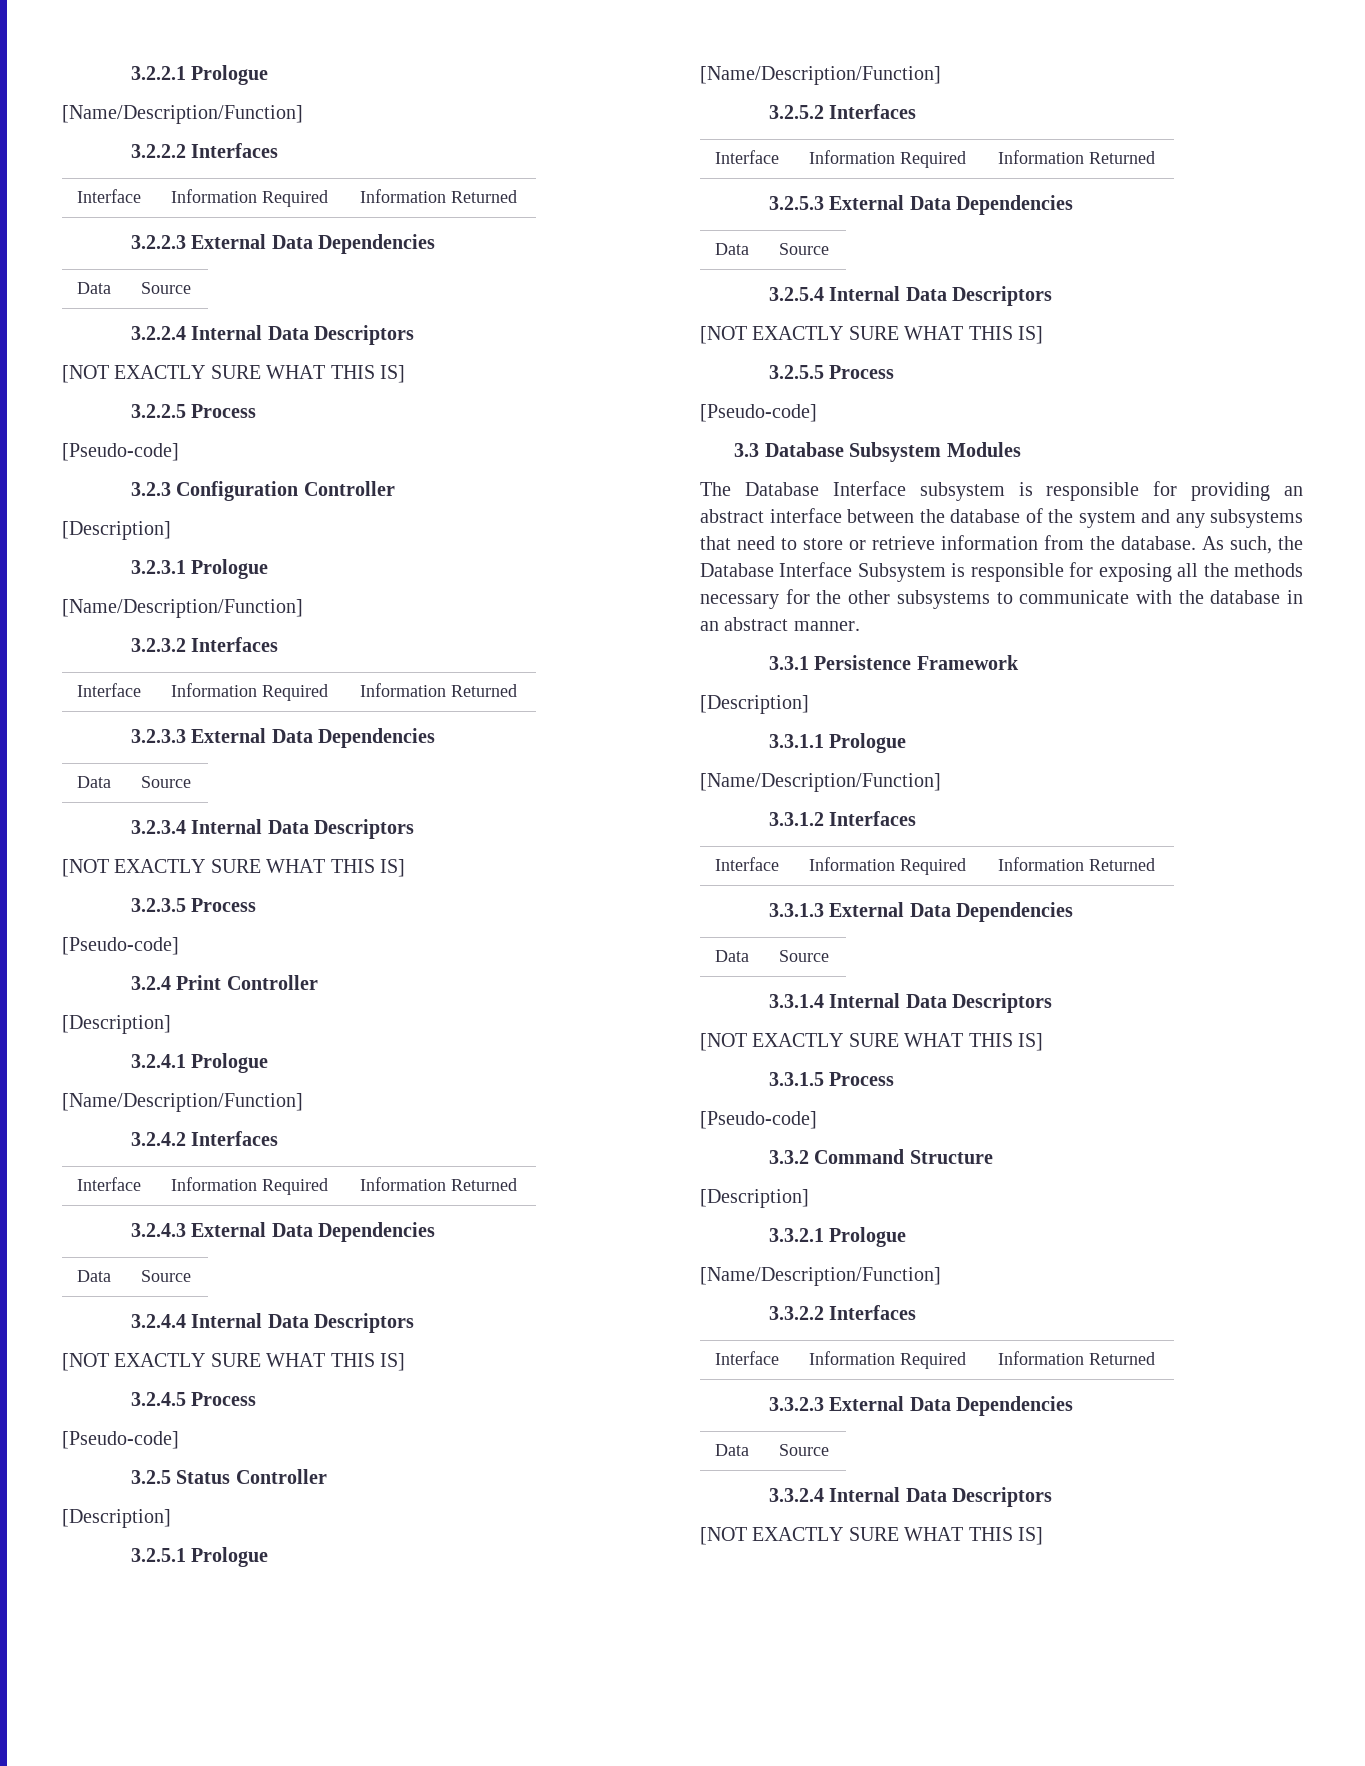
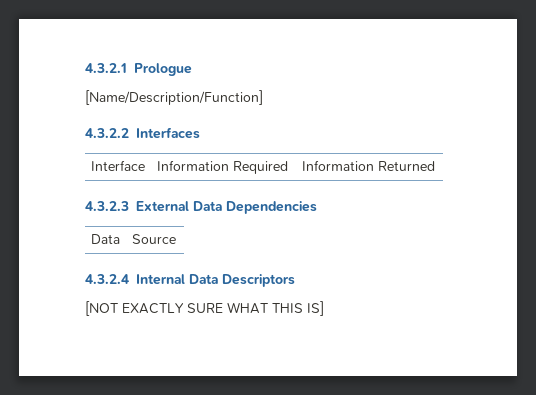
[130,65,269,85] [62,105,303,124] [130,143,279,158] [76,189,141,203] [170,189,328,207] [359,189,517,203] [130,234,435,254] [76,282,111,294] [140,282,191,294] [130,325,414,345] [62,365,405,383] [130,404,257,418] [62,443,179,461] [130,481,395,501] [62,521,171,540] [130,559,269,579] [62,599,303,618] [130,637,279,652] [76,683,141,697] [170,683,328,701] [359,683,517,697] [130,728,435,748] [76,776,111,788] [140,776,191,788] [130,819,414,839] [62,859,405,877] [130,898,257,912] [62,937,179,955] [130,975,318,990] [62,1015,171,1034] [130,1053,269,1073] [62,1093,303,1112] [130,1131,279,1146] [76,1177,141,1191] [170,1177,328,1195] [359,1177,517,1191] [130,1222,435,1242] [76,1270,111,1282] [140,1270,191,1282] [130,1313,414,1333] [62,1353,405,1371] [130,1392,257,1406] [62,1431,179,1449] [130,1469,327,1484] [62,1509,171,1528] [130,1547,269,1567] [700,66,941,85] [768,104,917,119] [714,150,779,164] [808,150,966,168] [997,150,1155,164] [768,195,1073,215] [714,243,749,255] [778,243,829,255] [768,286,1052,306] [700,326,1043,344] [768,365,895,379] [700,404,817,422] [734,442,1021,462] [700,481,1303,501] [700,508,1303,528] [700,535,1303,554] [700,562,1303,582] [700,589,1303,609] [700,617,860,631] [768,655,1019,670] [700,695,809,714] [768,733,907,753] [700,773,941,792] [768,811,917,826] [714,857,779,871] [808,857,966,875] [997,857,1155,871] [768,902,1073,922] [714,950,749,962] [778,950,829,962] [768,993,1052,1013] [700,1033,1043,1051] [768,1072,895,1086] [700,1111,817,1129] [768,1149,993,1164] [700,1189,809,1208] [768,1227,907,1247] [700,1267,941,1286] [768,1305,917,1320] [714,1351,779,1365] [808,1351,966,1369] [997,1351,1155,1365] [768,1396,1073,1416] [714,1444,749,1456] [778,1444,829,1456] [768,1487,1052,1507] [700,1527,1043,1545] 3.2.2.1 Prologue // [Name/Description/Function] // 3.2.2.2 Interfaces // Interface | Information Required | Information Returned // 3.2.2.3 External Data Dependencies // Data | Source // 3.2.2.4 Internal Data Descriptors // [NOT EXACTLY SURE WHAT THIS IS] // 3.2.2.5 Process // [Pseudo-code] // 3.2.3 Configuration Controller // [Description] // 3.2.3.1 Prologue // [Name/Description/Function] // 3.2.3.2 Interfaces // Interface | Information Required | Information Returned // 3.2.3.3 External Data Dependencies // Data | Source // 3.2.3.4 Internal Data Descriptors // [NOT EXACTLY SURE WHAT THIS IS] // 3.2.3.5 Process // [Pseudo-code] // 3.2.4 Print Controller // [Description] // 3.2.4.1 Prologue // [Name/Description/Function] // 3.2.4.2 Interfaces // Interface | Information Required | Information Returned // 3.2.4.3 External Data Dependencies // Data | Source // 3.2.4.4 Internal Data Descriptors // [NOT EXACTLY SURE WHAT THIS IS] // 3.2.4.5 Process // [Pseudo-code] // 3.2.5 Status Controller // [Description] // 3.2.5.1 Prologue // [Name/Description/Function] // 3.2.5.2 Interfaces // Interface | Information Required | Information Returned // 3.2.5.3 External Data Dependencies // Data | Source // 3.2.5.4 Internal Data Descriptors // [NOT EXACTLY SURE WHAT THIS IS] // 3.2.5.5 Process // [Pseudo-code] // 3.3 Database Subsystem Modules // The Database Interface subsystem is responsible for providing an abstract interface between the database of the system and any subsystems that need to store or retrieve information from the database. As such, the Database Interface Subsystem is responsible for exposing all the methods necessary for the other subsystems to communicate with the database in an abstract manner. // 3.3.1 Persistence Framework // [Description] // 3.3.1.1 Prologue // [Name/Description/Function] // 3.3.1.2 Interfaces // Interface | Information Required | Information Returned // 3.3.1.3 External Data Dependencies // Data | Source // 3.3.1.4 Internal Data Descriptors // [NOT EXACTLY SURE WHAT THIS IS] // 3.3.1.5 Process // [Pseudo-code] // 3.3.2 Command Structure // [Description] // 3.3.2.1 Prologue // [Name/Description/Function] // 3.3.2.2 Interfaces // Interface | Information Required | Information Returned // 3.3.2.3 External Data Dependencies // Data | Source // 3.3.2.4 Internal Data Descriptors // [NOT EXACTLY SURE WHAT THIS IS] -> [85,63,192,76] [85,90,263,105] [85,127,200,139] [90,160,145,171] [156,160,288,174] [301,160,435,171] [85,201,317,214] [90,234,120,244] [131,234,176,244] [85,274,295,287] [85,301,324,316] 4.3.2.1 Prologue // [Name/Description/Function] // 4.3.2.2 Interfaces // Interface | Information Required | Information Returned // 4.3.2.3 External Data Dependencies // Data | Source // 4.3.2.4 Internal Data Descriptors // [NOT EXACTLY SURE WHAT THIS IS]

